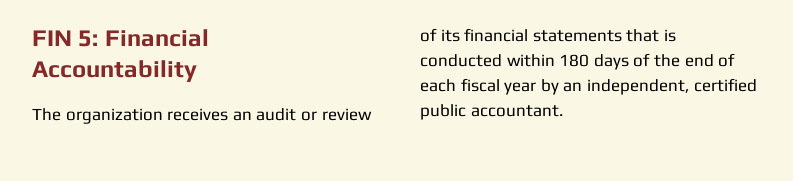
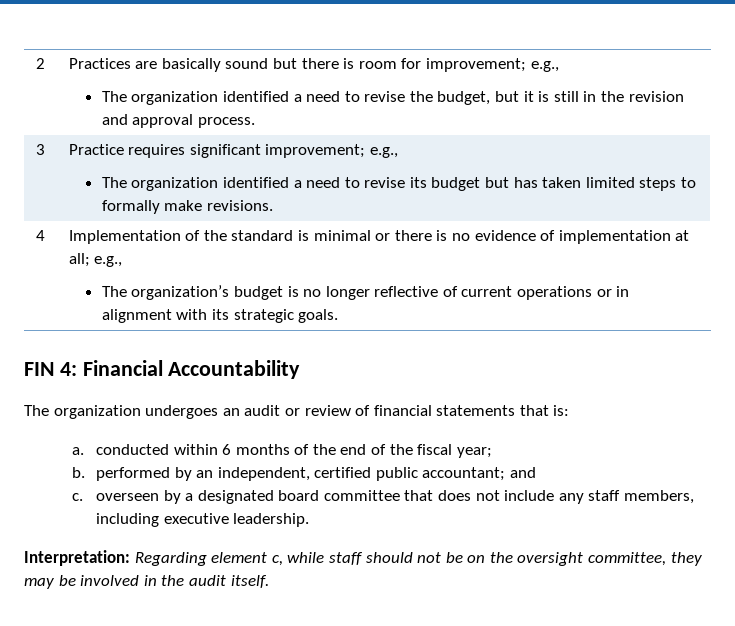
[32,30,99,47] FIN 5: -> [35,58,45,69] [68,58,559,72] [101,91,684,105] [101,114,255,128] [35,144,45,155] [68,144,399,158] [101,177,696,191] [101,200,273,214] [35,230,45,241] [68,230,690,244] [68,253,123,267] [101,285,630,300] [101,309,339,323] [24,362,77,376] 2 | Practices are basically sound but there is room for improvement; e.g., // The organization identified a need to revise the budget, but it is still in the revision and approval process. // 3 | Practice requires significant improvement; e.g., // The organization identified a need to revise its budget but has taken limited steps to formally make revisions. // 4 | Implementation of the standard is minimal or there is no evidence of implementation at all; e.g., // The organization’s budget is no longer reflective of current operations or in alignment with its strategic goals. // FIN 4:
[167,108,229,121] receives -> [145,405,219,419] undergoes
[440,29,460,42] its -> (371, 410) none
[663,29,676,42] [420,53,736,70] [420,78,537,95] is conducted within 180 days of the end of each fiscal year -> [553,405,570,416] [71,444,492,458] [71,467,170,481] is: // a. conducted within 6 months of the end of the fiscal year; // b. performed
[470,105,563,117] accountant. -> [422,467,537,481] [71,490,695,504] [95,513,310,527] [24,550,702,566] [24,575,269,589] accountant; and // c. overseen by a designated board committee that does not include any staff members, including executive leadership. // Interpretation: Regarding element c, while staff should not be on the oversight committee, they may be involved in the audit itself.

